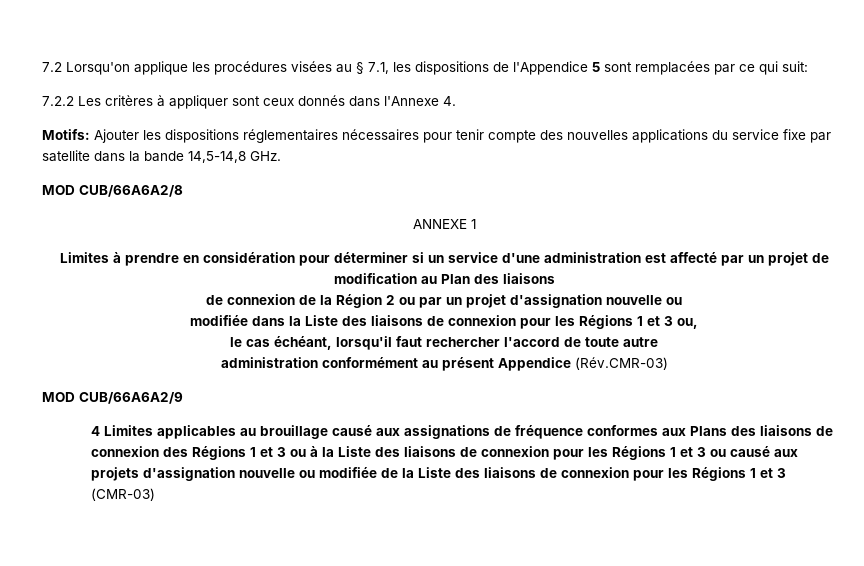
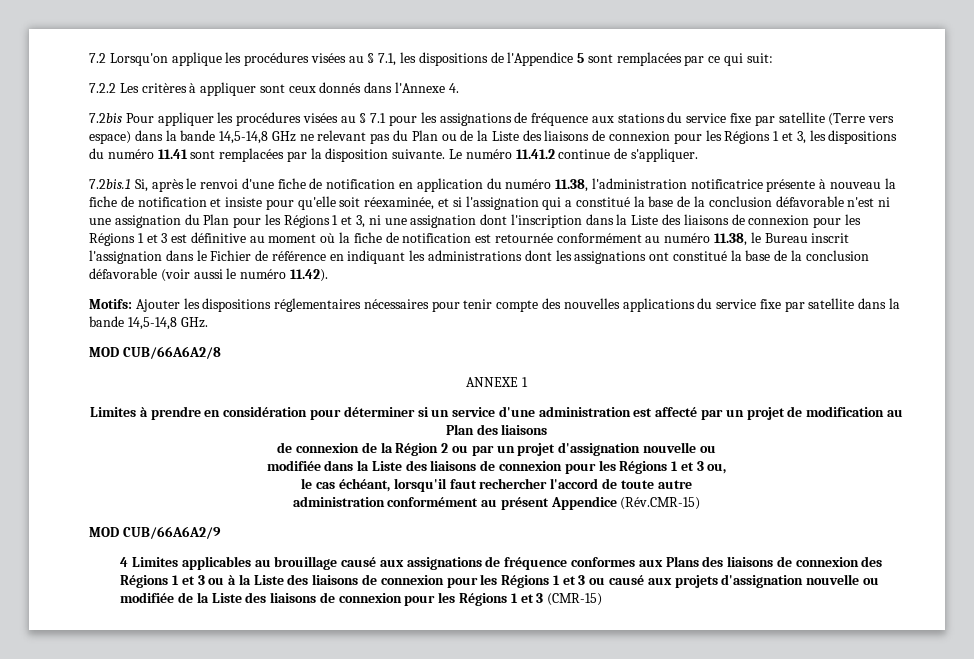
(456, 101) none -> [89,112,895,126] [89,130,898,144] [89,148,698,162] [89,178,896,192] [89,196,891,210] [89,214,861,228] [89,232,850,246] [89,250,869,264] [89,268,328,282] // 7.2bis Pour appliquer les procédures visées au § 7.1 pour les assignations de fréquence aux stations du service fixe par satellite (Terre vers espace) dans la bande 14,5-14,8 GHz ne relevant pas du Plan ou de la Liste des liaisons de connexion pour les Régions 1 et 3, les dispositions du numéro 11.41 sont remplacées par la disposition suivante. Le numéro 11.41.2 continue de s'appliquer. // 7.2bis.1 Si, après le renvoi d'une fiche de notification en application du numéro 11.38, l'administration notificatrice présente à nouveau la fiche de notification et insiste pour qu'elle soit réexaminée, et si l'assignation qui a constitué la base de la conclusion défavorable n'est ni une assignation du Plan pour les Régions 1 et 3, ni une assignation dont l'inscription dans la Liste des liaisons de connexion pour les Régions 1 et 3 est définitive au moment où la fiche de notification est retournée conformément au numéro 11.38, le Bureau inscrit l'assignation dans le Fichier de référence en indiquant les administrations dont les assignations ont constitué la base de la conclusion défavorable (voir aussi le numéro 11.42).
[574,357,668,370] (Rév.CMR-03) -> [620,497,701,510] (Rév.CMR-15)
[90,488,155,501] (CMR-03) -> [547,593,603,606] (CMR-15)

